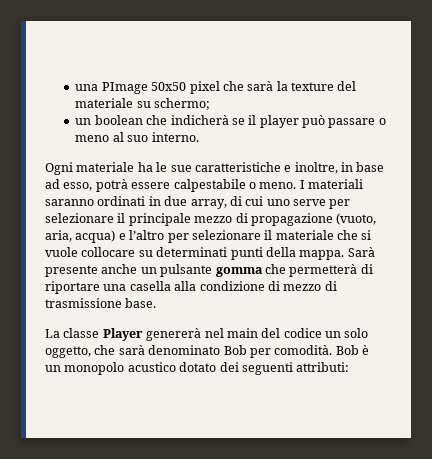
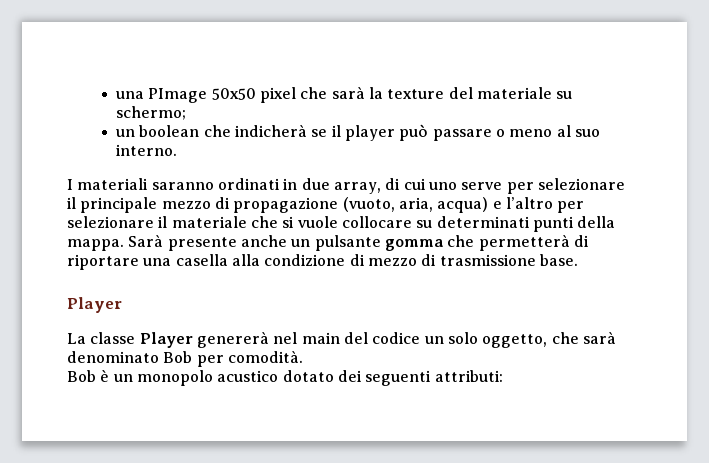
[45,162,385,175] [45,179,297,192] Ogni materiale ha le sue caratteristiche e inoltre, in base ad esso, potrà essere calpestabile o meno. -> (177, 150) none
(157, 303) none -> [67,297,122,313] // Player
(333, 350) none -> (303, 356) //

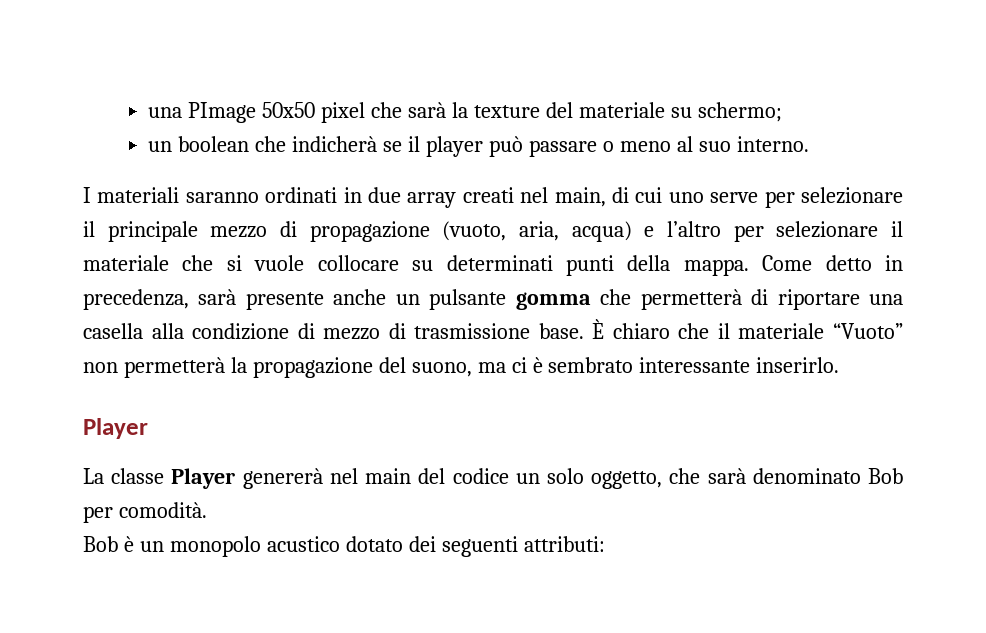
[333,182,381,194] array, -> [407,187,606,208] array creati nel main,
[128,234,164,247] Sarà -> [762,255,903,271] [83,289,237,310] Come detto in precedenza, sarà
(578, 260) none -> [592,319,904,339] [83,357,840,378] È chiaro che il materiale “Vuoto” non permetterà la propagazione del suono, ma ci è sembrato interessante inserirlo.

